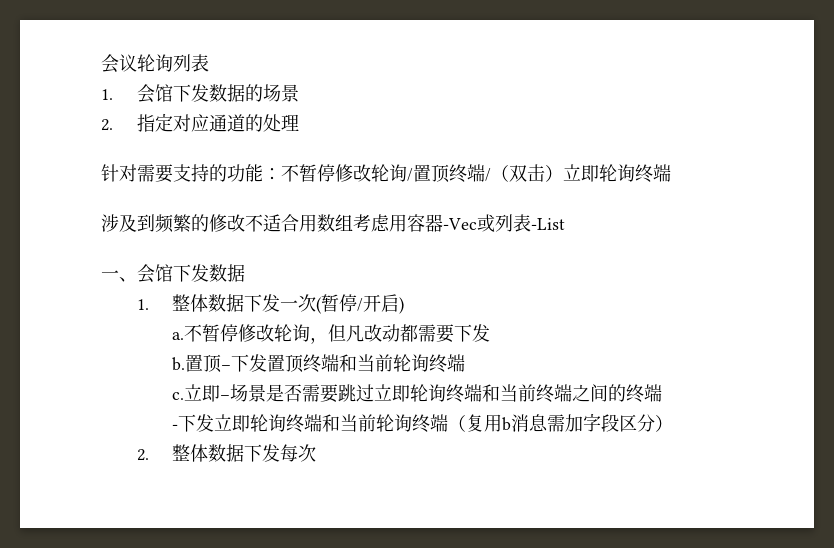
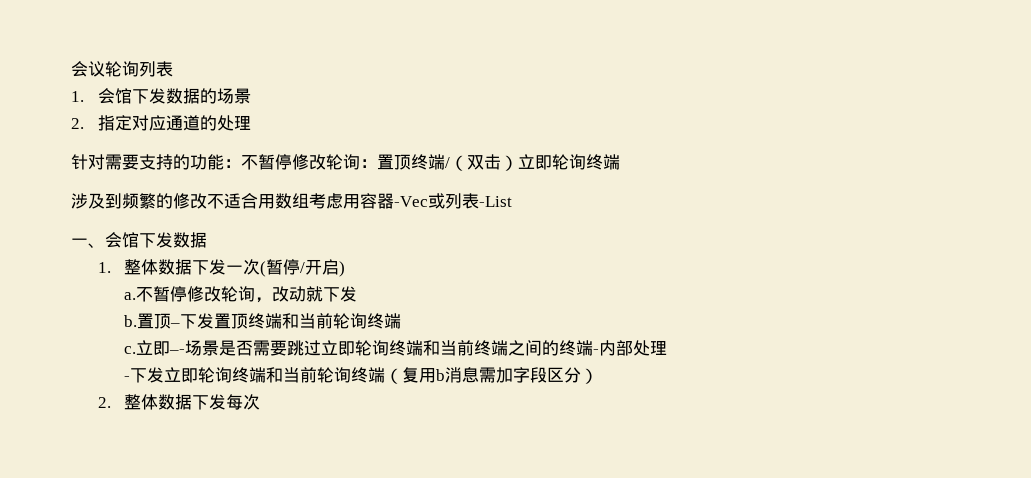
[407,168,413,181] / -> [360,159,377,168] ：
[328,324,455,343] 但凡改动都需要 -> [272,286,324,302] 改动就
[220,395,231,400] – -> [169,349,186,354] –-
(663, 393) none -> [593,340,668,356] -内部处理

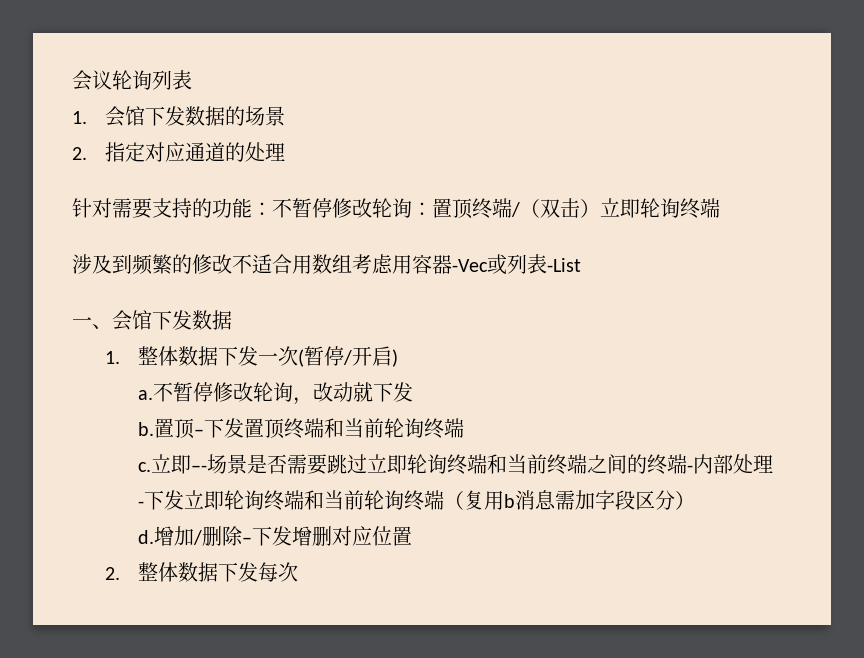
(599, 376) none -> [138,526,413,546] // d.增加/删除–下发增删对应位置

